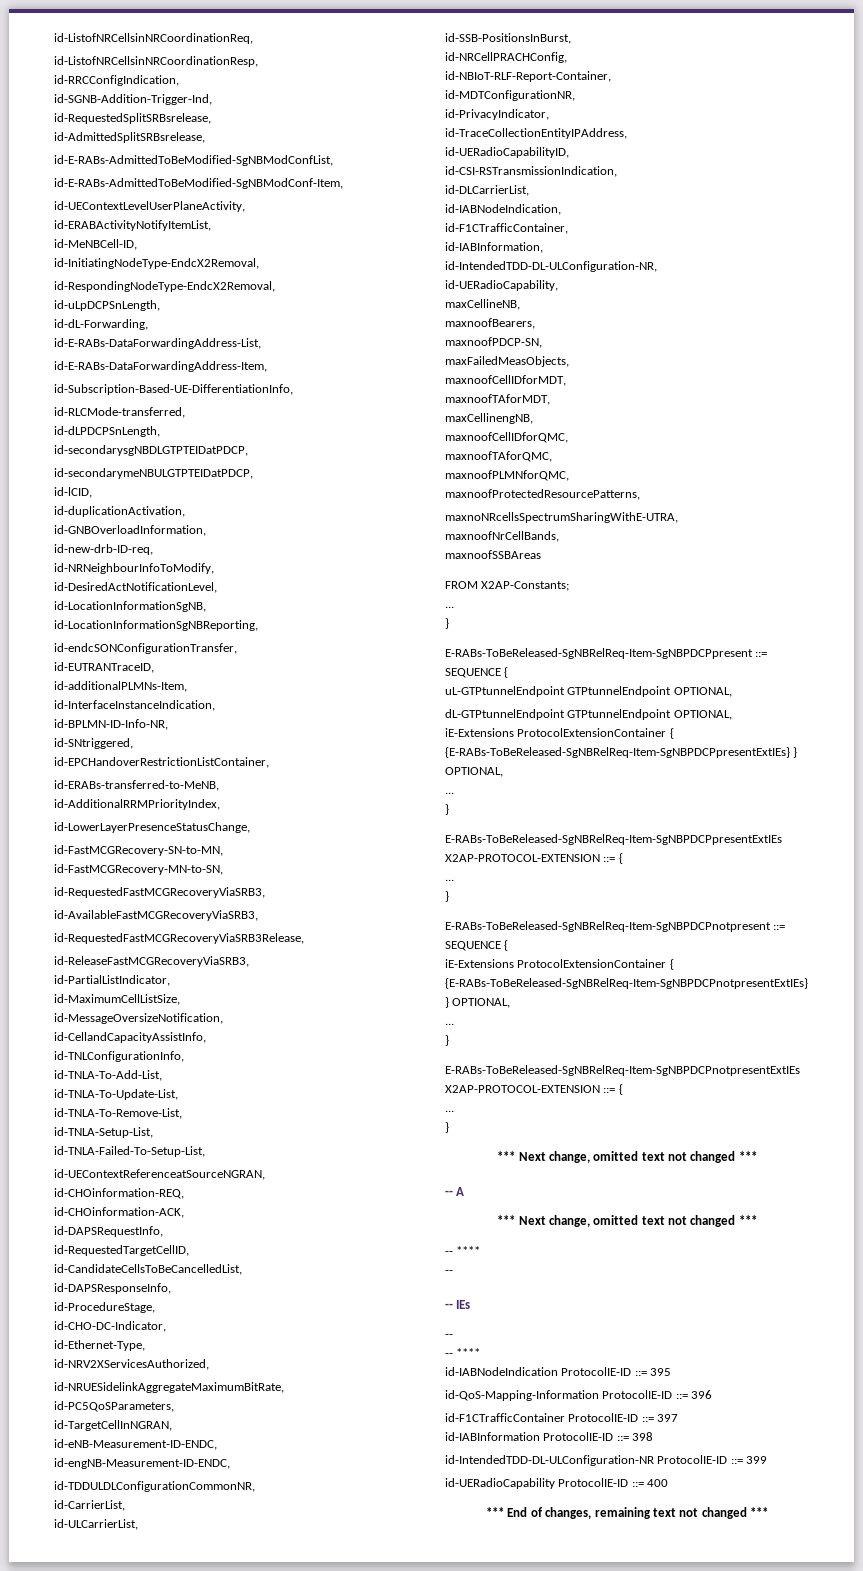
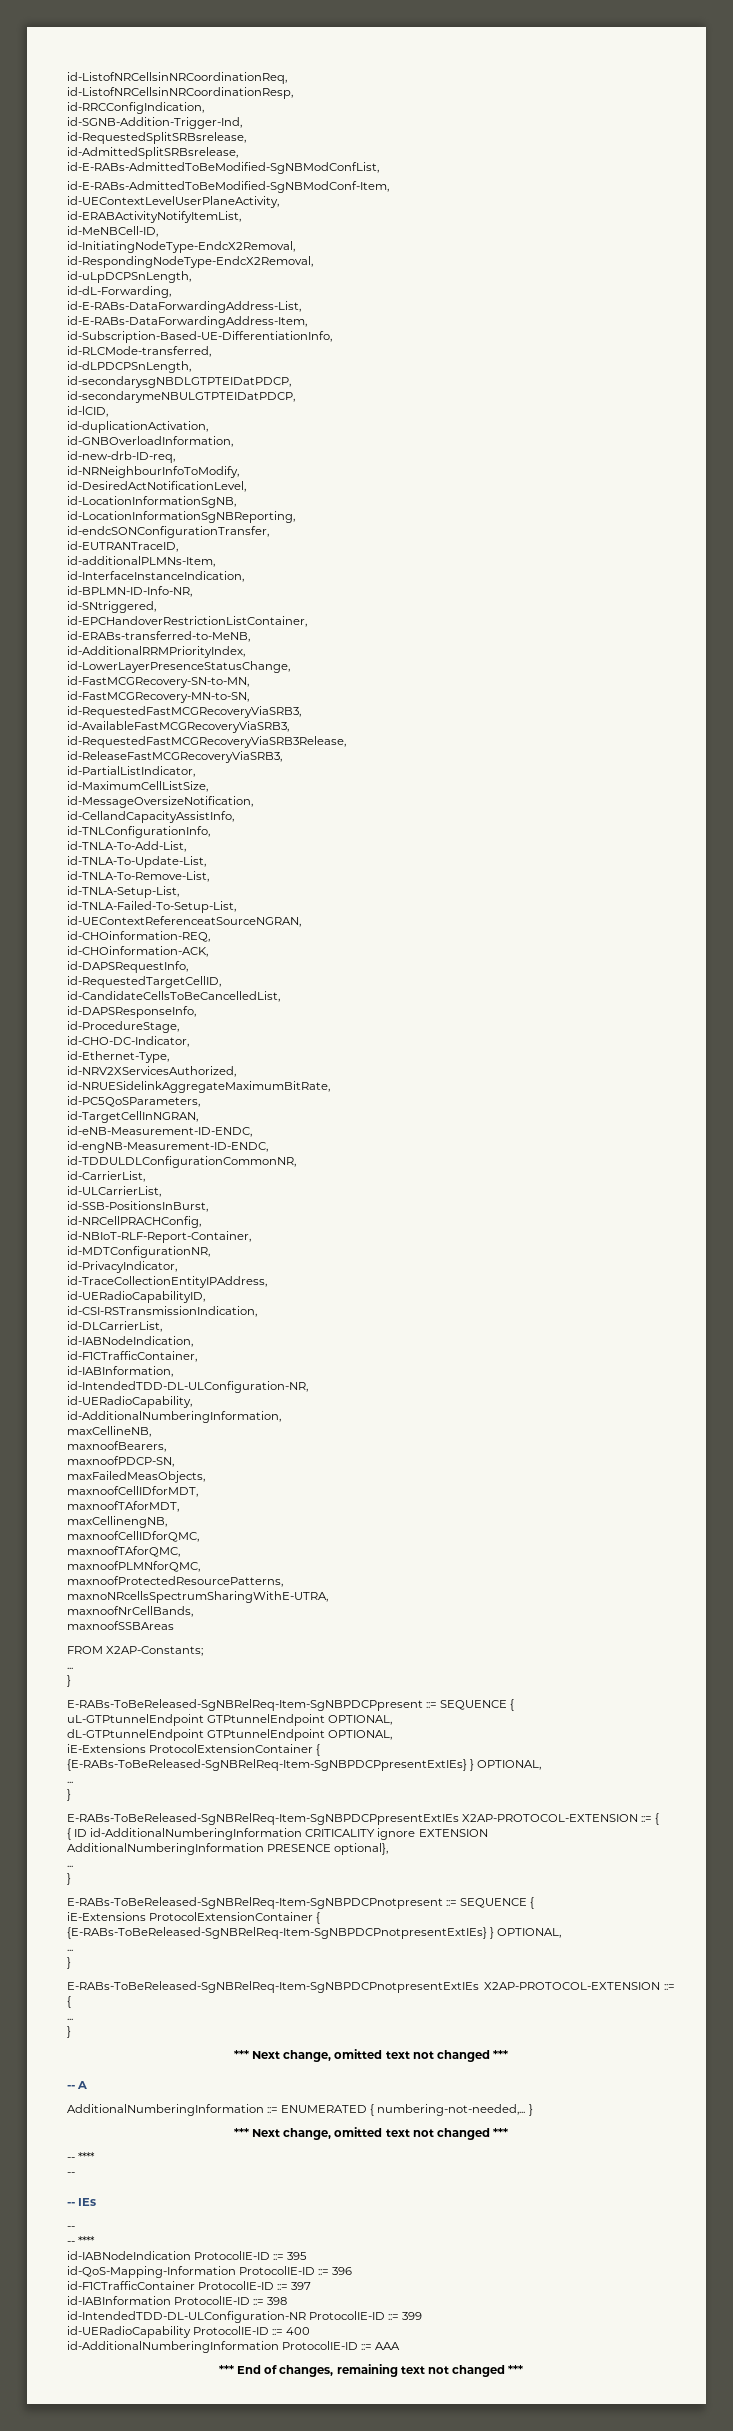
(558, 285) none -> [67,1411,281,1423] // id-AdditionalNumberingInformation,
(623, 858) none -> [67,1828,488,1840] [67,1843,389,1855] // { ID id-AdditionalNumberingInformation CRITICALITY ignore EXTENSION AdditionalNumberingInformation PRESENCE optional},
(465, 1191) none -> [67,2104,533,2116] // AdditionalNumberingInformation ::= ENUMERATED { numbering-not-needed,... }
(669, 1483) none -> [67,2341,401,2353] // id-AdditionalNumberingInformation ProtocolIE-ID ::= AAA

